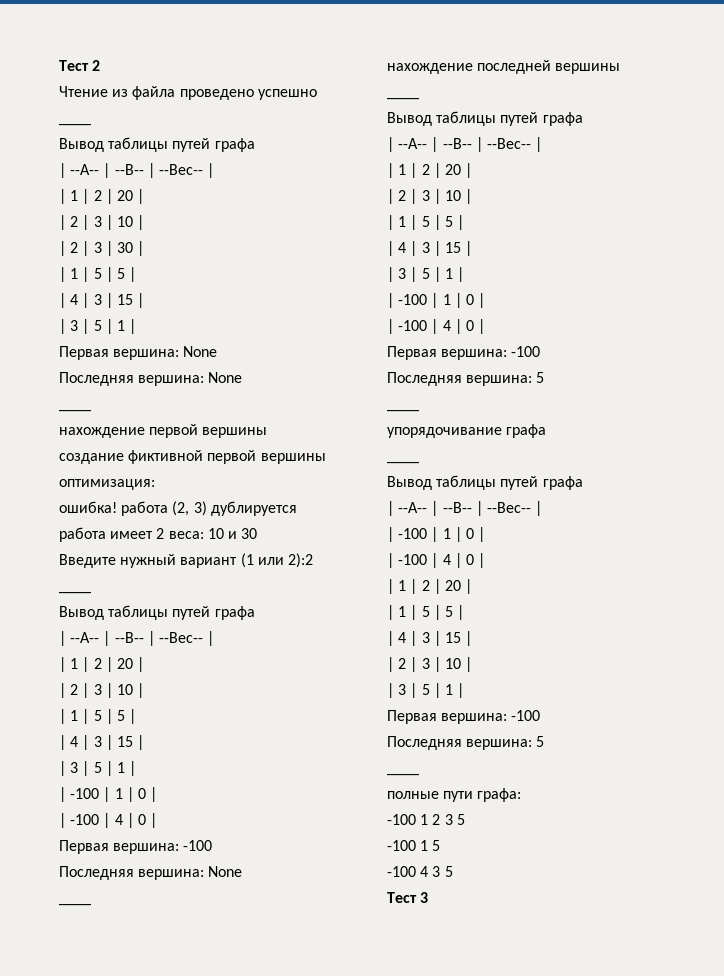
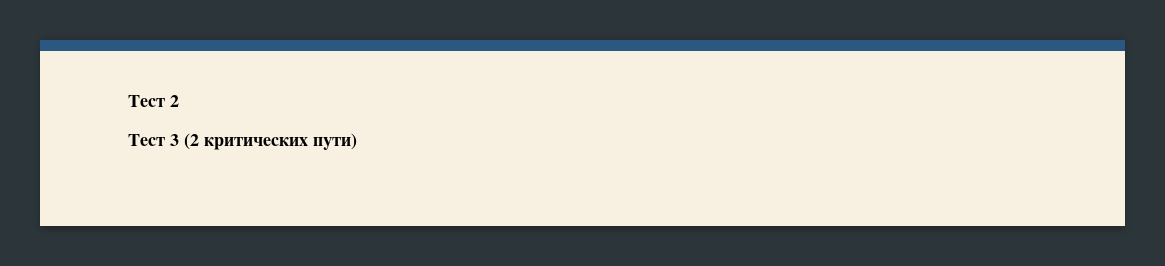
[59,86,317,100] [59,123,91,126] [59,137,255,152] [59,163,215,178] [59,189,145,204] [59,215,145,230] [59,241,145,256] [59,267,137,282] [59,293,145,308] [59,319,137,334] [59,346,218,360] [59,372,243,386] [59,409,91,412] [59,424,268,438] [59,450,326,464] [59,479,155,490] [59,501,297,516] [59,527,258,542] [59,553,313,568] [59,591,91,594] [59,605,255,620] [59,631,215,646] [59,657,145,672] [59,683,145,698] [59,709,137,724] [59,735,145,750] [59,761,137,776] [59,787,158,802] [59,813,158,828] [59,840,213,854] [59,866,243,880] [59,903,91,906] [387,60,621,74] [387,97,419,100] [387,111,583,126] [387,137,543,152] [387,163,473,178] [387,189,473,204] [387,215,465,230] [387,241,473,256] [387,267,465,282] [387,293,486,308] [387,319,486,334] [387,346,541,360] [387,372,545,386] [387,409,419,412] [387,424,547,438] [387,461,419,464] [387,475,583,490] [387,501,543,516] [387,527,486,542] [387,553,486,568] [387,579,473,594] [387,605,465,620] [387,631,473,646] [387,657,473,672] [387,683,465,698] [387,710,541,724] [387,736,545,750] [387,773,419,776] [387,788,522,802] [387,814,465,825] [387,840,441,851] [387,866,453,877] // Чтение из файла проведено успешно // ____ // Вывод таблицы путей графа // | --A-- | --B-- | --Вес-- | // | 1 | 2 | 20 | // | 2 | 3 | 10 | // | 2 | 3 | 30 | // | 1 | 5 | 5 | // | 4 | 3 | 15 | // | 3 | 5 | 1 | // Первая вершина: None // Последняя вершина: None // ____ // нахождение первой вершины // создание фиктивной первой вершины // оптимизация: // ошибка! работа (2, 3) дублируется // работа имеет 2 веса: 10 и 30 // Введите нужный вариант (1 или 2):2 // ____ // Вывод таблицы путей графа // | --A-- | --B-- | --Вес-- | // | 1 | 2 | 20 | // | 2 | 3 | 10 | // | 1 | 5 | 5 | // | 4 | 3 | 15 | // | 3 | 5 | 1 | // | -100 | 1 | 0 | // | -100 | 4 | 0 | // Первая вершина: -100 // Последняя вершина: None // ____ // нахождение последней вершины // ____ // Вывод таблицы путей графа // | --A-- | --B-- | --Вес-- | // | 1 | 2 | 20 | // | 2 | 3 | 10 | // | 1 | 5 | 5 | // | 4 | 3 | 15 | // | 3 | 5 | 1 | // | -100 | 1 | 0 | // | -100 | 4 | 0 | // Первая вершина: -100 // Последняя вершина: 5 // ____ // упорядочивание графа // ____ // Вывод таблицы путей графа // | --A-- | --B-- | --Вес-- | // | -100 | 1 | 0 | // | -100 | 4 | 0 | // | 1 | 2 | 20 | // | 1 | 5 | 5 | // | 4 | 3 | 15 | // | 2 | 3 | 10 | // | 3 | 5 | 1 | // Первая вершина: -100 // Последняя вершина: 5 // ____ // полные пути графа: // -100 1 2 3 5 // -100 1 5 // -100 4 3 5 -> (179, 101) none
(429, 897) none -> [184,133,357,150] (2 критических пути)

